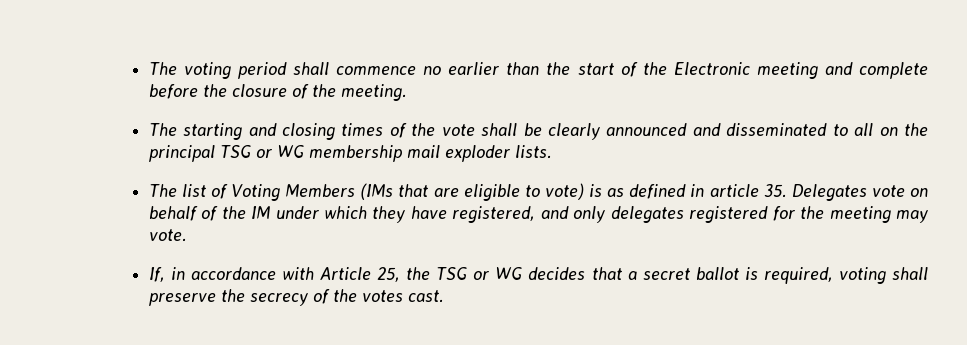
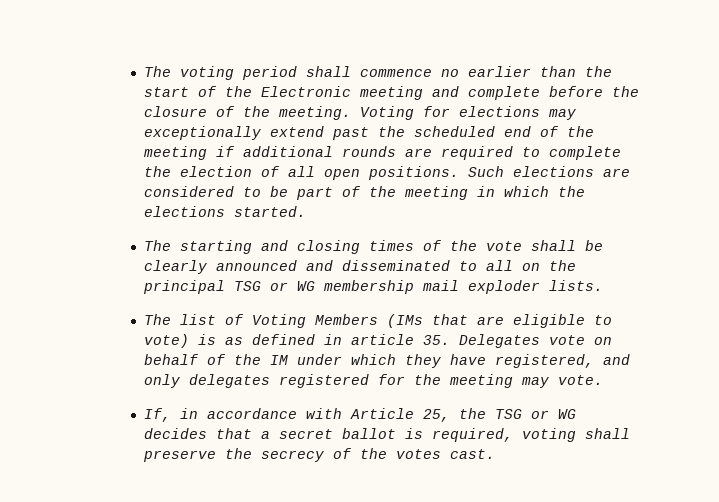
(407, 92) none -> [360,106,577,120] [144,126,595,140] [144,146,622,160] [144,166,631,180] [144,186,586,200] [144,206,307,217] Voting for elections may exceptionally extend past the scheduled end of the meeting if additional rounds are required to complete the election of all open positions. Such elections are considered to be part of the meeting in which the elections started.

